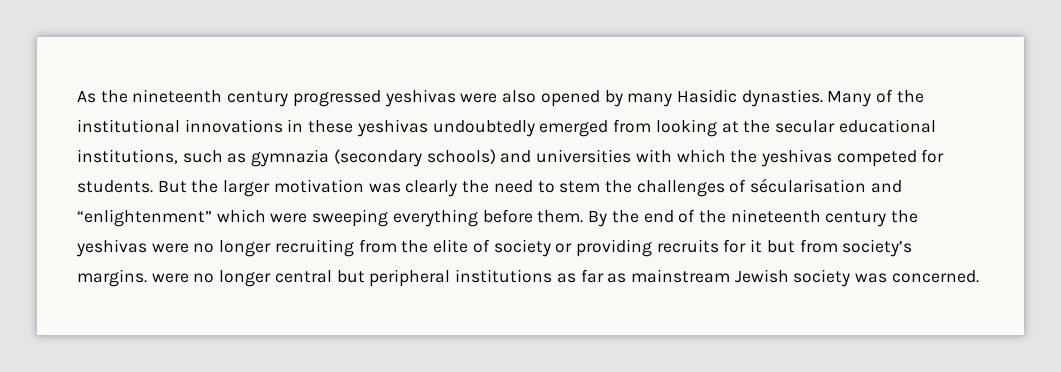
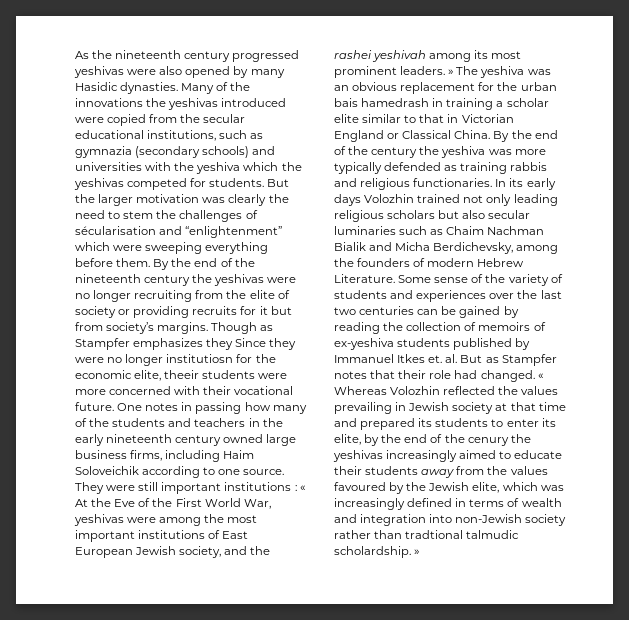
[77,119,739,137] institutional innovations in these yeshivas undoubtedly emerged from looking at -> [75,98,287,110] [75,114,178,126] innovations the yeshivas introduced were copied from
(672, 156) none -> [174,162,241,174] the yeshiva
[151,269,979,287] were no longer central but peripheral institutions as far as mainstream Jewish society was concerned. -> [211,322,274,334] [75,338,297,350] [75,354,276,366] [75,370,288,381] [75,386,294,395] [75,402,307,414] [75,418,283,427] [75,434,297,446] [75,450,255,462] [75,466,285,478] [75,482,306,494] [75,498,271,509] [74,514,258,526] [75,530,249,542] [75,546,271,558] [334,50,522,62] [334,66,551,78] [334,82,557,94] [334,98,549,110] [334,114,514,123] [334,130,558,142] [334,146,546,158] [334,162,548,174] [334,178,556,190] [334,194,558,206] [334,210,531,222] [334,226,545,235] [334,242,559,254] [334,258,525,267] [334,274,563,286] [334,290,562,302] [334,306,519,318] [334,322,546,334] [334,338,531,350] [334,354,557,366] [334,370,544,382] [334,386,559,395] [334,402,566,414] [334,418,556,430] [334,434,531,446] [333,450,563,462] [334,466,548,478] [334,482,564,494] [334,498,562,510] [334,514,567,526] [334,530,520,539] [334,546,420,558] Though as Stampfer emphasizes they Since they were no longer institutiosn for the economic elite, theeir students were more concerned with their vocational future. One notes in passing how many of the students and teachers in the early nineteenth century owned large business firms, including Haim Soloveichik according to one source. They were still important institutions : « At the Eve of the First World War, yeshivas were among the most important institutions of East European Jewish society, and the rashei yeshivah among its most prominent leaders. » The yeshiva was an obvious replacement for the urban bais hamedrash in training a scholar elite similar to that in Victorian England or Classical China. By the end of the century the yeshiva was more typically defended as training rabbis and religious functionaries. In its early days Volozhin trained not only leading religious scholars but also secular luminaries such as Chaim Nachman Bialik and Micha Berdichevsky, among the founders of modern Hebrew Literature. Some sense of the variety of students and experiences over the last two centuries can be gained by reading the collection of memoirs of ex-yeshiva students published by Immanuel Itkes et. al. But as Stampfer notes that their role had changed. « Whereas Volozhin reflected the values prevailing in Jewish society at that time and prepared its students to enter its elite, by the end of the cenury the yeshivas increasingly aimed to educate their students away from the values favoured by the Jewish elite, which was increasingly defined in terms of wealth and integration into non-Jewish society rather than tradtional talmudic scholardship. »

